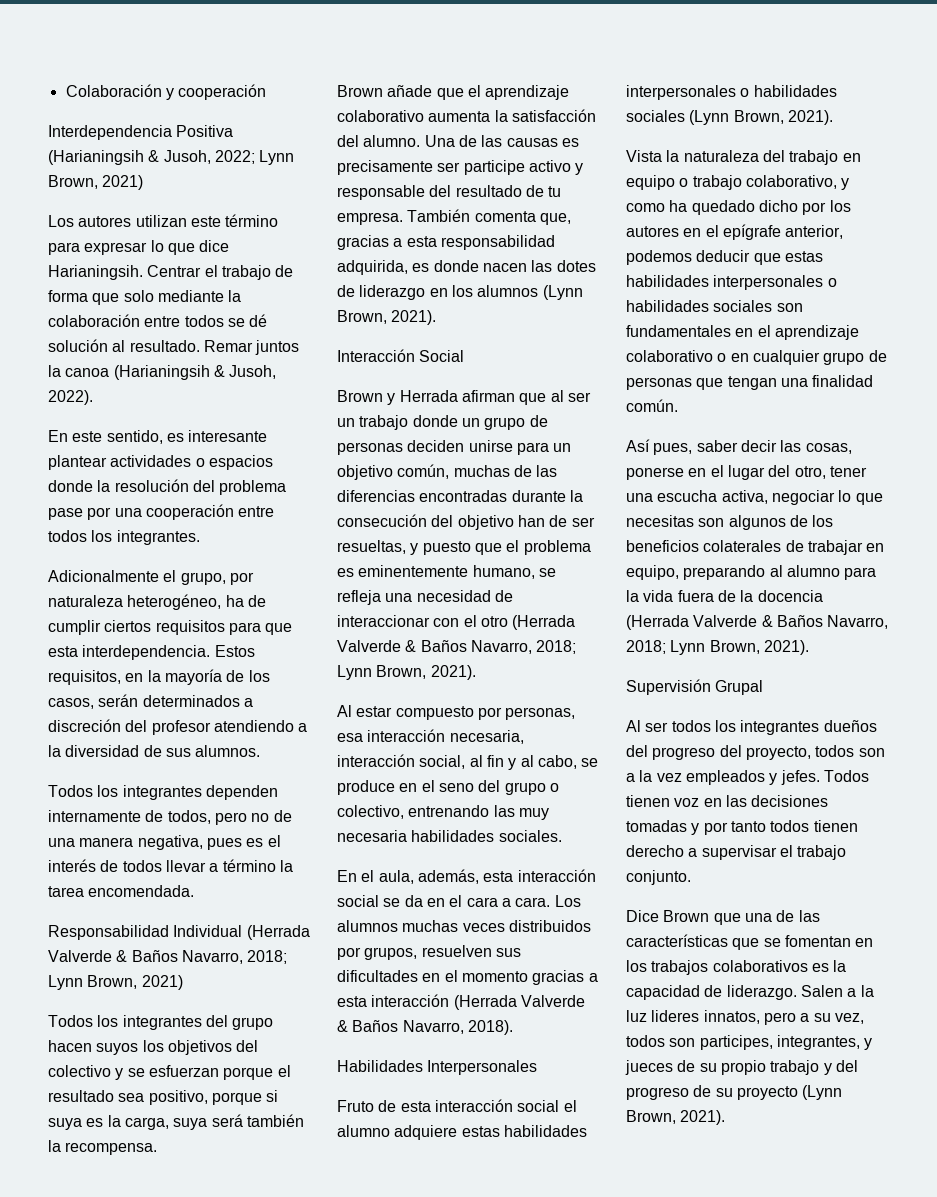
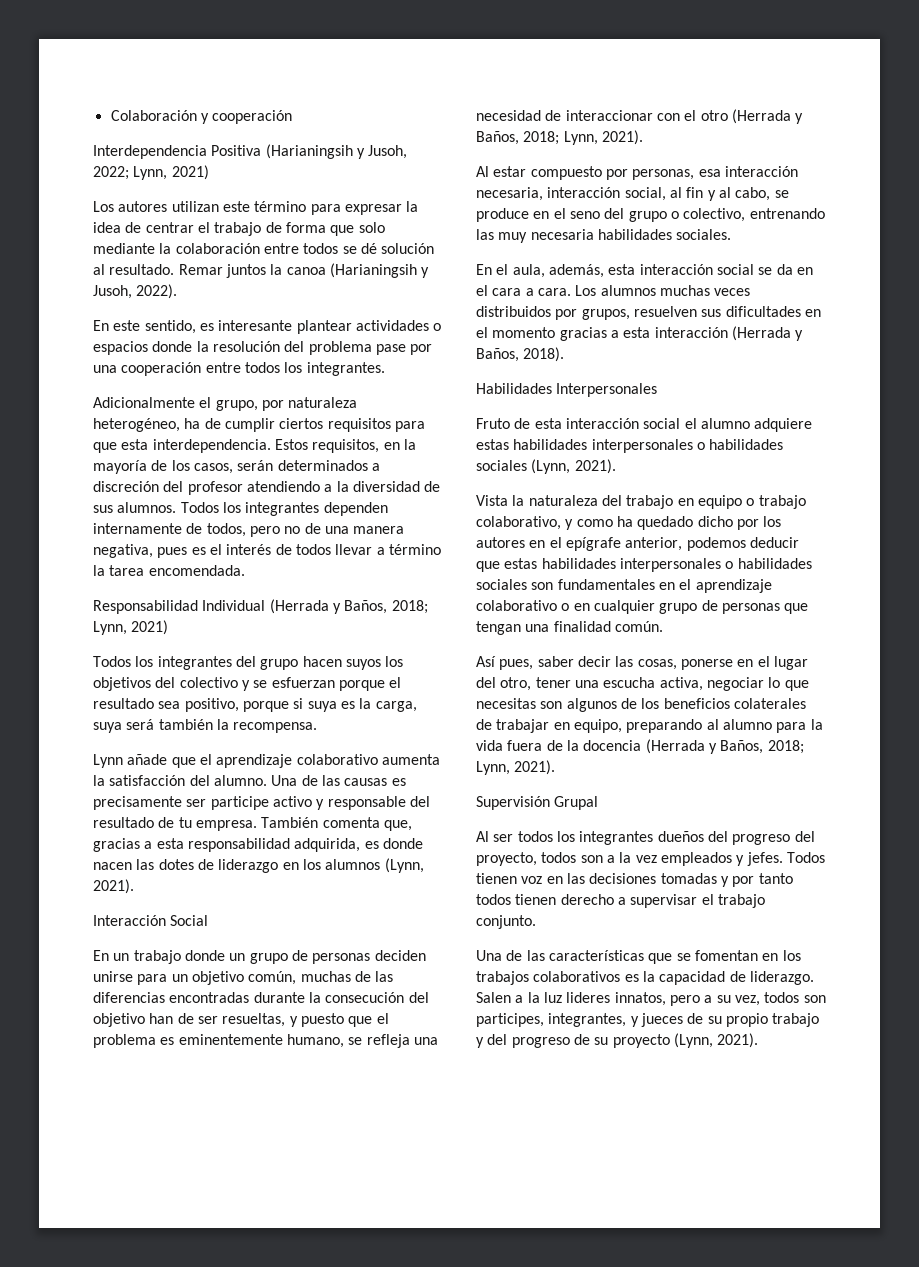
[148,150,160,162] & -> [356,148,365,159] y
[259,150,295,165] [48,175,98,189] Lynn Brown, -> [133,166,168,180] Lynn,
[150,240,230,255] [48,265,202,280] lo que dice Harianingsih. Centrar -> [406,201,419,212] [93,222,194,233] la idea de centrar
[213,365,225,377] & -> [421,267,430,278] y
(261, 751) // -> (177, 507) none
[48,950,288,964] [48,975,138,990] Valverde & Baños Navarro, 2018; Lynn Brown, -> [332,600,428,614] [93,621,127,635] y Baños, 2018; Lynn,
[337,85,383,97] Brown -> [93,754,123,768] Lynn
[542,285,583,300] [337,310,387,324] (Lynn Brown, -> [384,858,424,873] (Lynn,
[337,390,591,405] Brown y Herrada afirman que al ser -> [93,950,109,961] En
[337,640,577,654] [337,665,427,680] Valverde & Baños Navarro, 2018; Lynn Brown, -> [795,113,804,124] [476,131,598,145] y Baños, 2018; Lynn,
[520,995,585,1007] [337,1020,464,1034] Valverde & Baños Navarro, -> [795,330,804,341] [476,348,519,362] y Baños,
[689,110,784,125] (Lynn Brown, -> [531,459,571,474] (Lynn,
[693,615,889,629] [626,640,760,655] Valverde & Baños Navarro, 2018; Lynn Brown, -> [708,740,804,754] [476,761,510,775] y Baños, 2018; Lynn,
[626,910,772,925] Dice Brown que una -> [476,950,502,961] Una
[802,1085,843,1100] [626,1110,676,1124] (Lynn Brown, -> [673,1033,713,1048] (Lynn,

